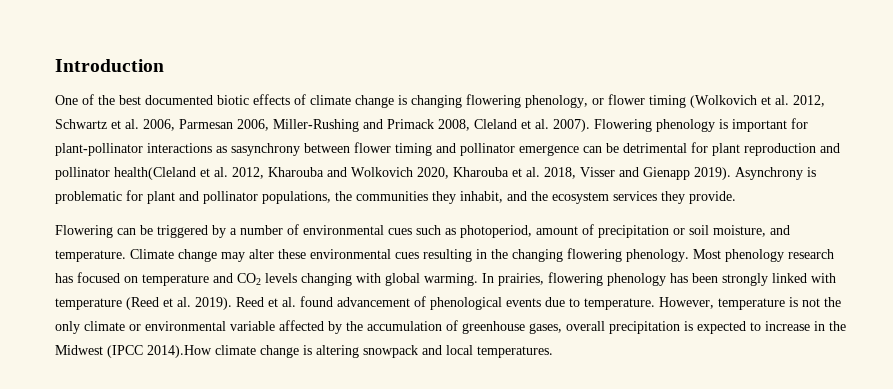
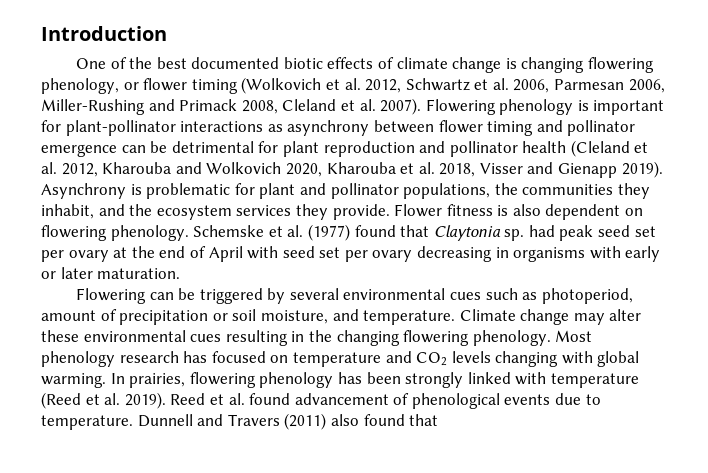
[231,143,300,156] sasynchrony -> [287,120,370,136] asynchrony
[114,167,196,180] health(Cleland -> [522,140,630,157] health (Cleland
(736, 197) none -> [394,204,644,220] [41,224,656,241] [41,246,661,262] [41,267,181,279] Flower fitness is also dependent on flowering phenology. Schemske et al. (1977) found that Claytonia sp. had peak seed set per ovary at the end of April with seed set per ovary decreasing in organisms with early or later maturation.
[230,224,299,235] a number of -> [289,288,339,300] several
[659,297,841,310] [55,320,846,334] [55,345,553,358] However, temperature is not the only climate or environmental variable affected by the accumulation of greenhouse gases, overall precipitation is expected to increase in the Midwest (IPCC 2014).How climate change is altering snowpack and local temperatures. -> [137,413,439,430] Dunnell and Travers (2011) also found that

